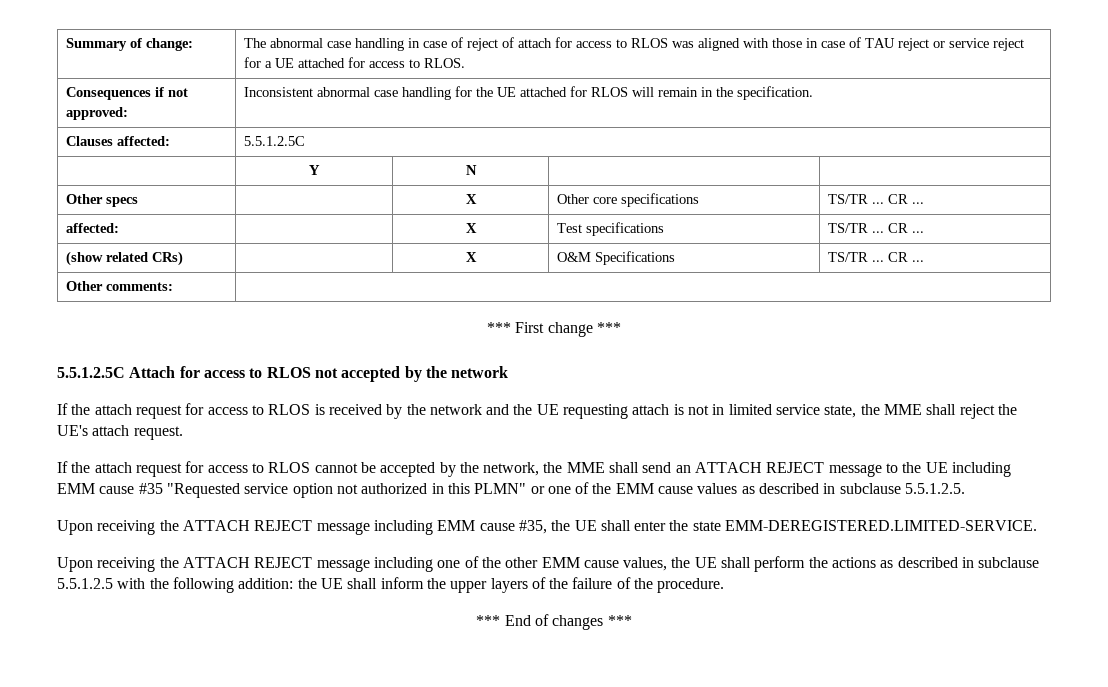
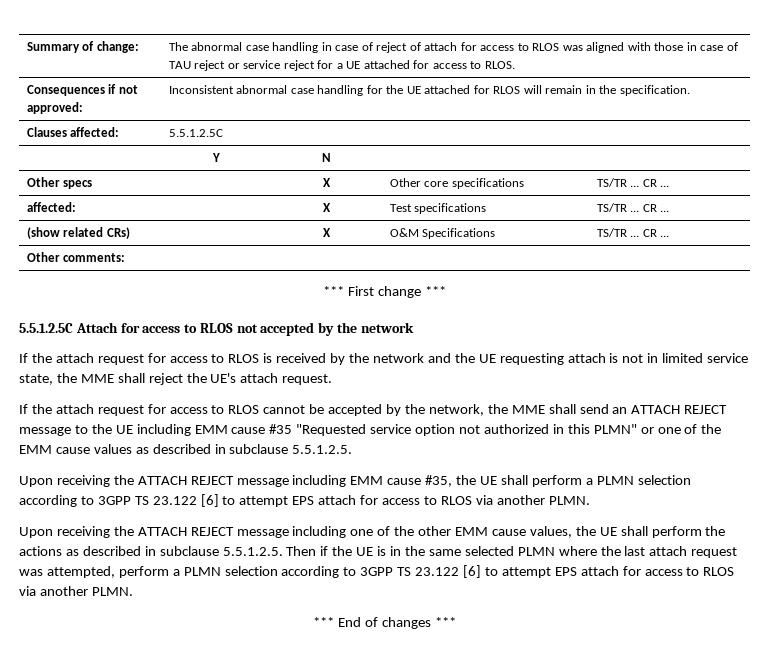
[634,520,1038,531] enter the state EMM-DEREGISTERED.LIMITED-SERVICE. -> [531,475,691,487] [19,494,590,507] perform a PLMN selection according to 3GPP TS 23.122 [6] to attempt EPS attach for access to RLOS via another PLMN.
[57,577,725,593] 5.5.1.2.5 with the following addition: the UE shall inform the upper layers of the failure of the procedure. -> [222,546,738,558] [19,565,735,578] [19,586,133,596] 5.5.1.2.5. Then if the UE is in the same selected PLMN where the last attach request was attempted, perform a PLMN selection according to 3GPP TS 23.122 [6] to attempt EPS attach for access to RLOS via another PLMN.

